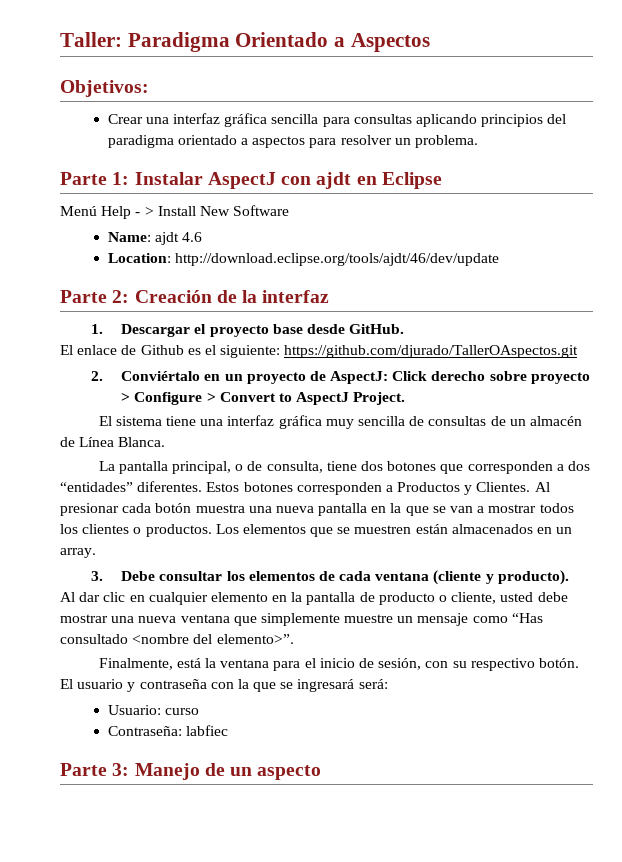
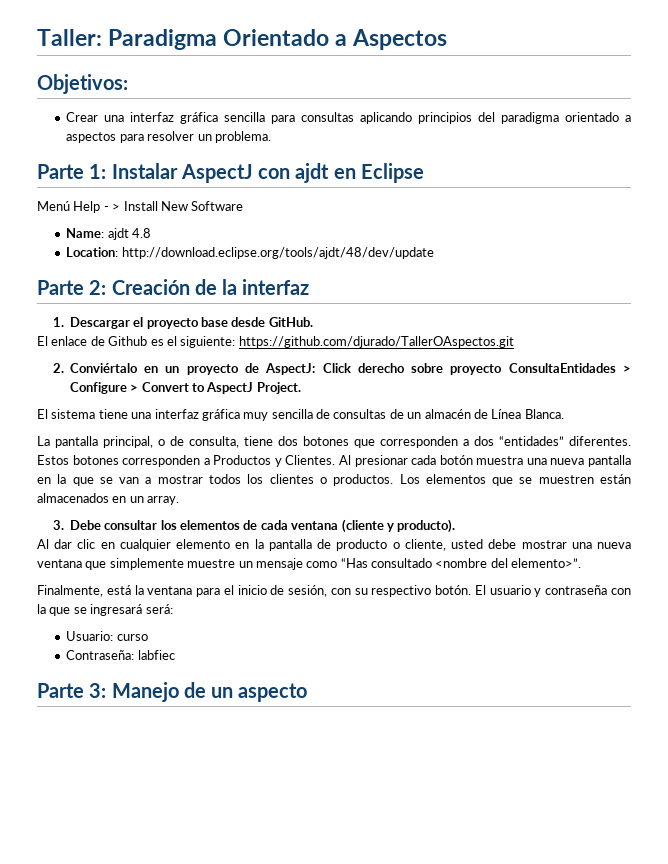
[182,232,203,242] 4.6 -> [132,228,152,238] 4.8
[174,253,499,266] http://download.eclipse.org/tools/ajdt/46/dev/update -> [121,247,434,259] http://download.eclipse.org/tools/ajdt/48/dev/update
(590, 378) none -> [508,363,616,373] ConsultaEntidades

